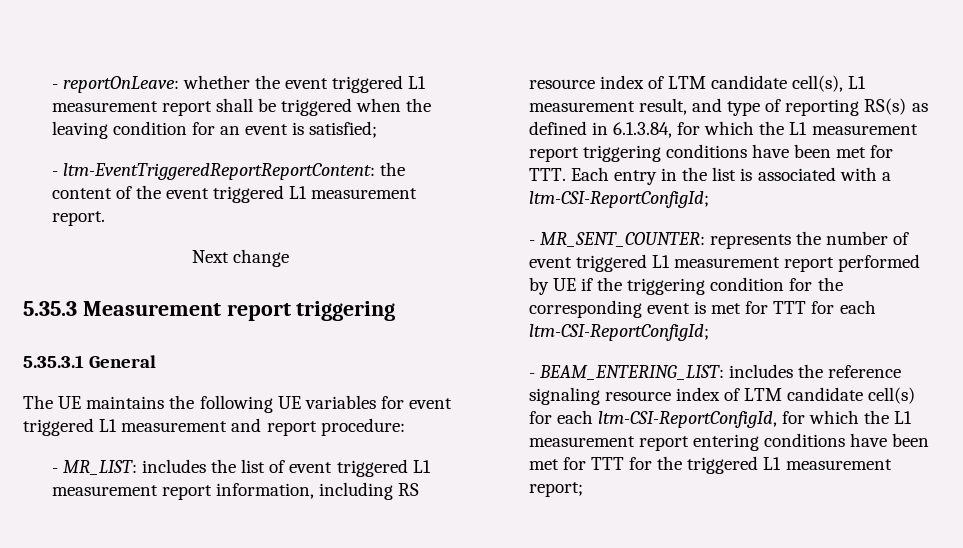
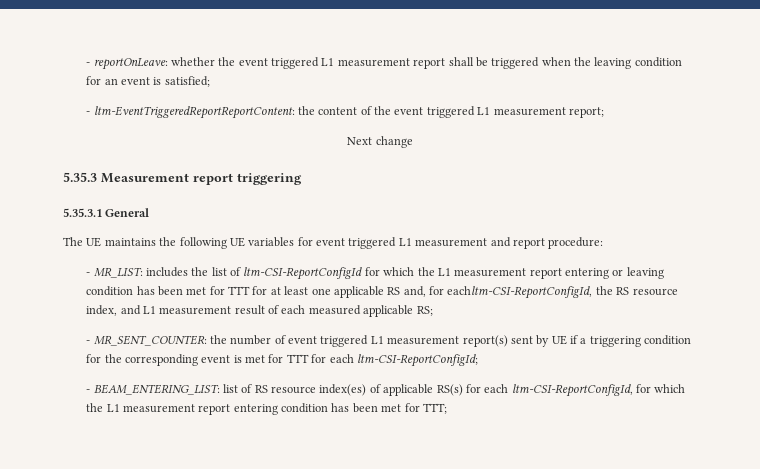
[51,211,105,226] report. -> [568,107,604,118] report;
[289,459,431,477] [51,482,420,500] [528,75,867,92] [528,98,928,116] [528,121,918,138] [528,144,894,162] [528,167,891,185] [528,191,709,208] event triggered L1 measurement report information, including RS resource index of LTM candidate cell(s), L1 measurement result, and type of reporting RS(s) as defined in 6.1.3.84, for which the L1 measurement report triggering conditions have been met for TTT. Each entry in the list is associated with a ltm-CSI-ReportConfigId; -> [243,267,664,280] [86,286,678,299] [86,305,433,317] ltm-CSI-ReportConfigId for which the L1 measurement report entering or leaving condition has been met for TTT for at least one applicable RS and, for eachltm-CSI-ReportConfigId, the RS resource index, and L1 measurement result of each measured applicable RS;
[709,234,791,249] represents -> (207, 340) none
[784,254,921,272] report performed -> [462,335,533,347] report(s) sent
[597,277,623,291] the -> [580,338,587,344] a
[728,364,902,378] [528,387,916,405] includes the reference signaling resource index of LTM candidate cell(s) -> [222,384,463,396] list of RS resource index(es) of applicable RS(s)
[764,433,930,447] [528,456,892,474] [528,482,583,497] conditions have been met for TTT for the triggered L1 measurement report; -> [281,403,447,414] condition has been met for TTT;

